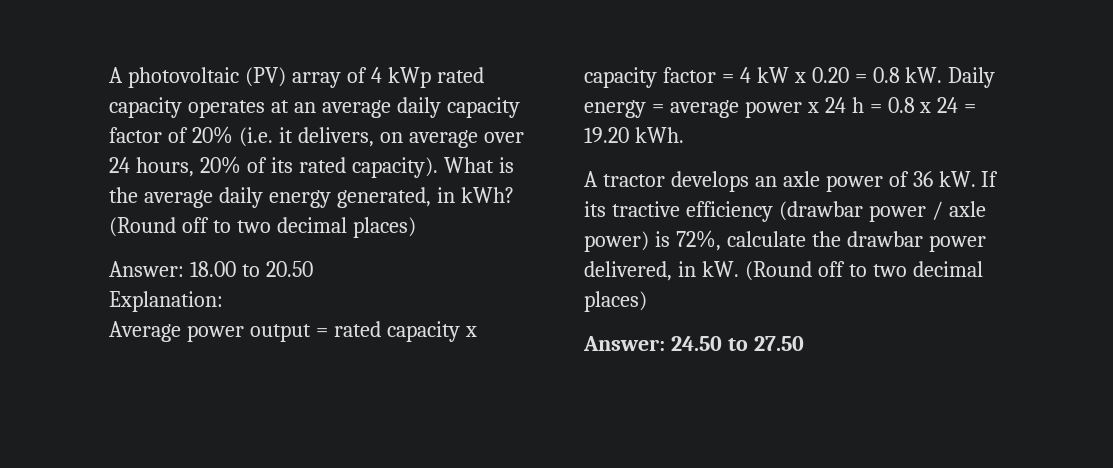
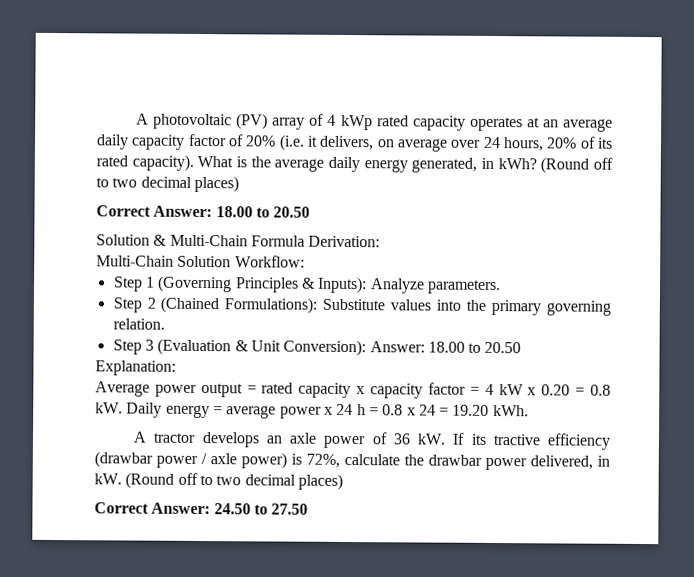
(416, 227) none -> [96,205,311,218] [96,234,381,248] [96,255,305,268] [112,275,501,295] [112,296,611,316] [112,318,165,330] [112,338,367,357] Correct Answer: 18.00 to 20.50 // Solution & Multi-Chain Formula Derivation: // Multi-Chain Solution Workflow: // Step 1 (Governing Principles & Inputs): Analyze parameters. // Step 2 (Chained Formulations): Substitute values into the primary governing relation. // Step 3 (Evaluation & Unit Conversion):
(647, 301) none -> [94,502,149,514] Correct

